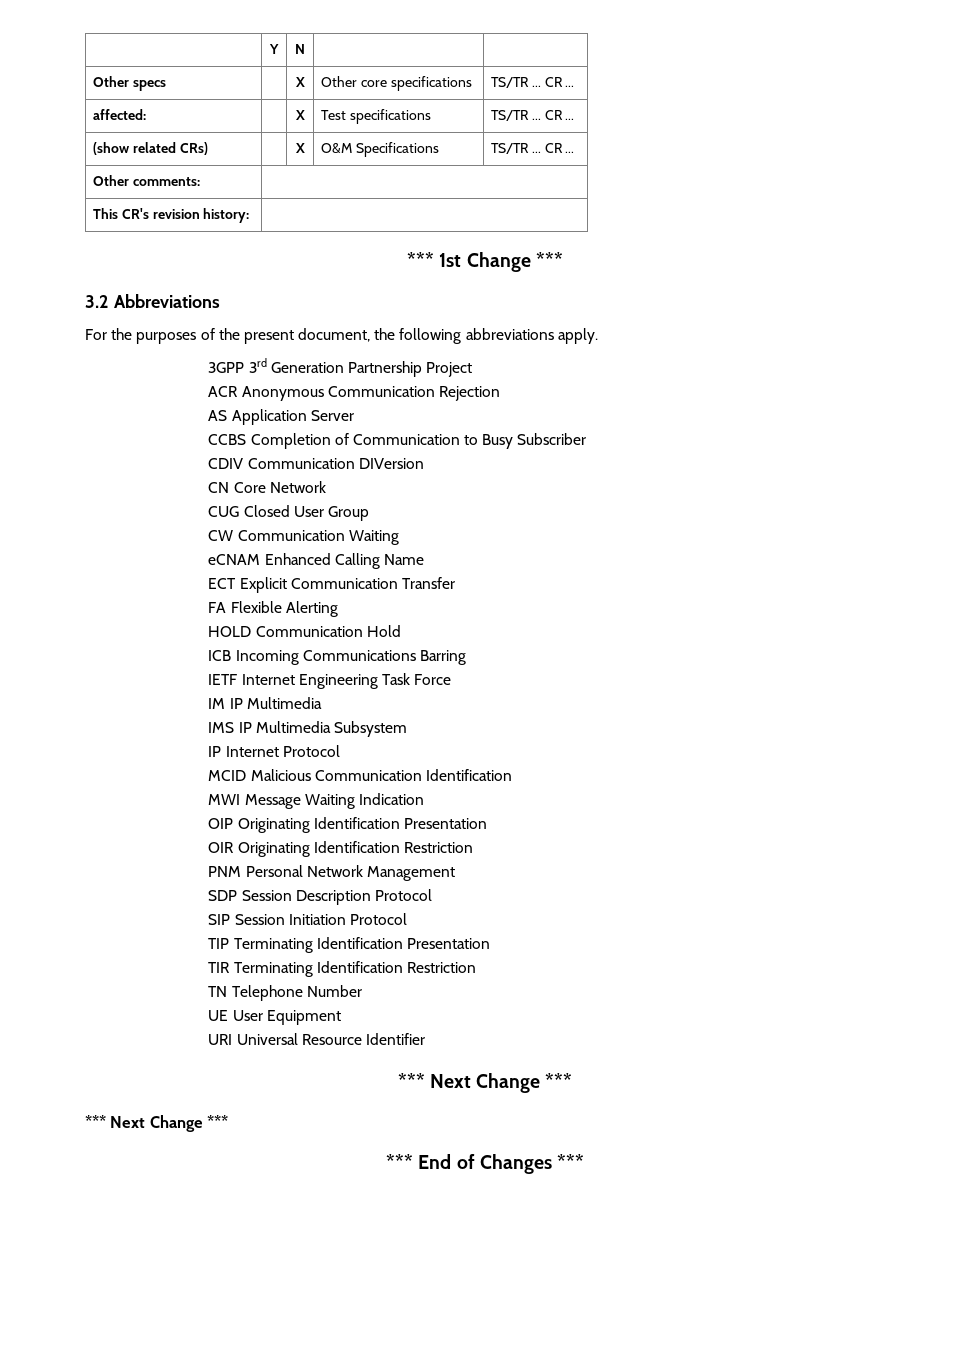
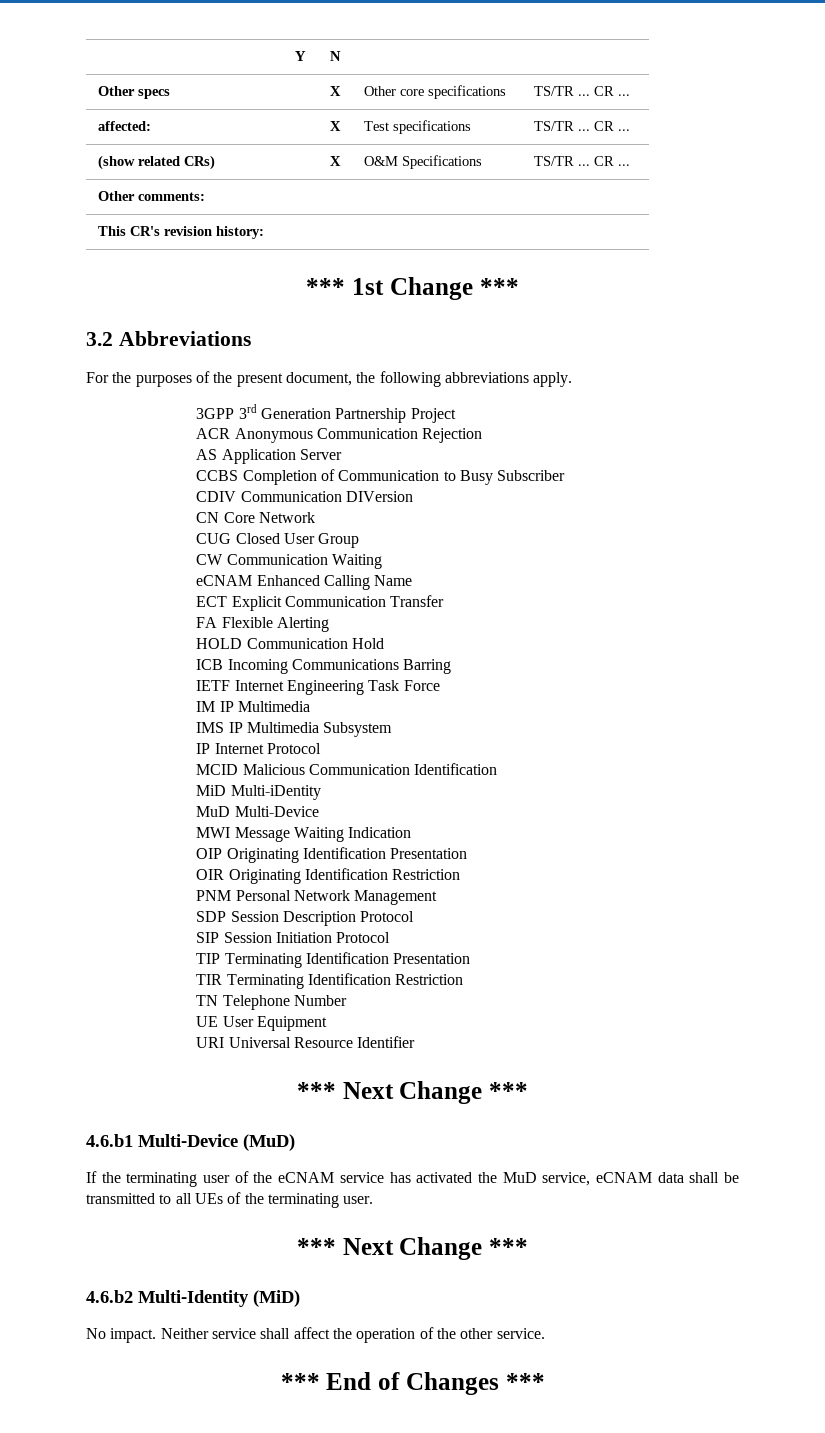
(512, 775) none -> [196,785,321,800] [196,806,319,817] // MiD Multi-iDentity // MuD Multi-Device
[85,1115,229,1132] *** Next Change *** -> [86,1134,295,1151] [86,1171,739,1187] [86,1192,374,1208] [296,1237,529,1260] [86,1290,300,1307] [86,1327,545,1343] 4.6.b1 Multi-Device (MuD) // If the terminating user of the eCNAM service has activated the MuD service, eCNAM data shall be transmitted to all UEs of the terminating user. // *** Next Change *** // 4.6.b2 Multi-Identity (MiD) // No impact. Neither service shall affect the operation of the other service.

